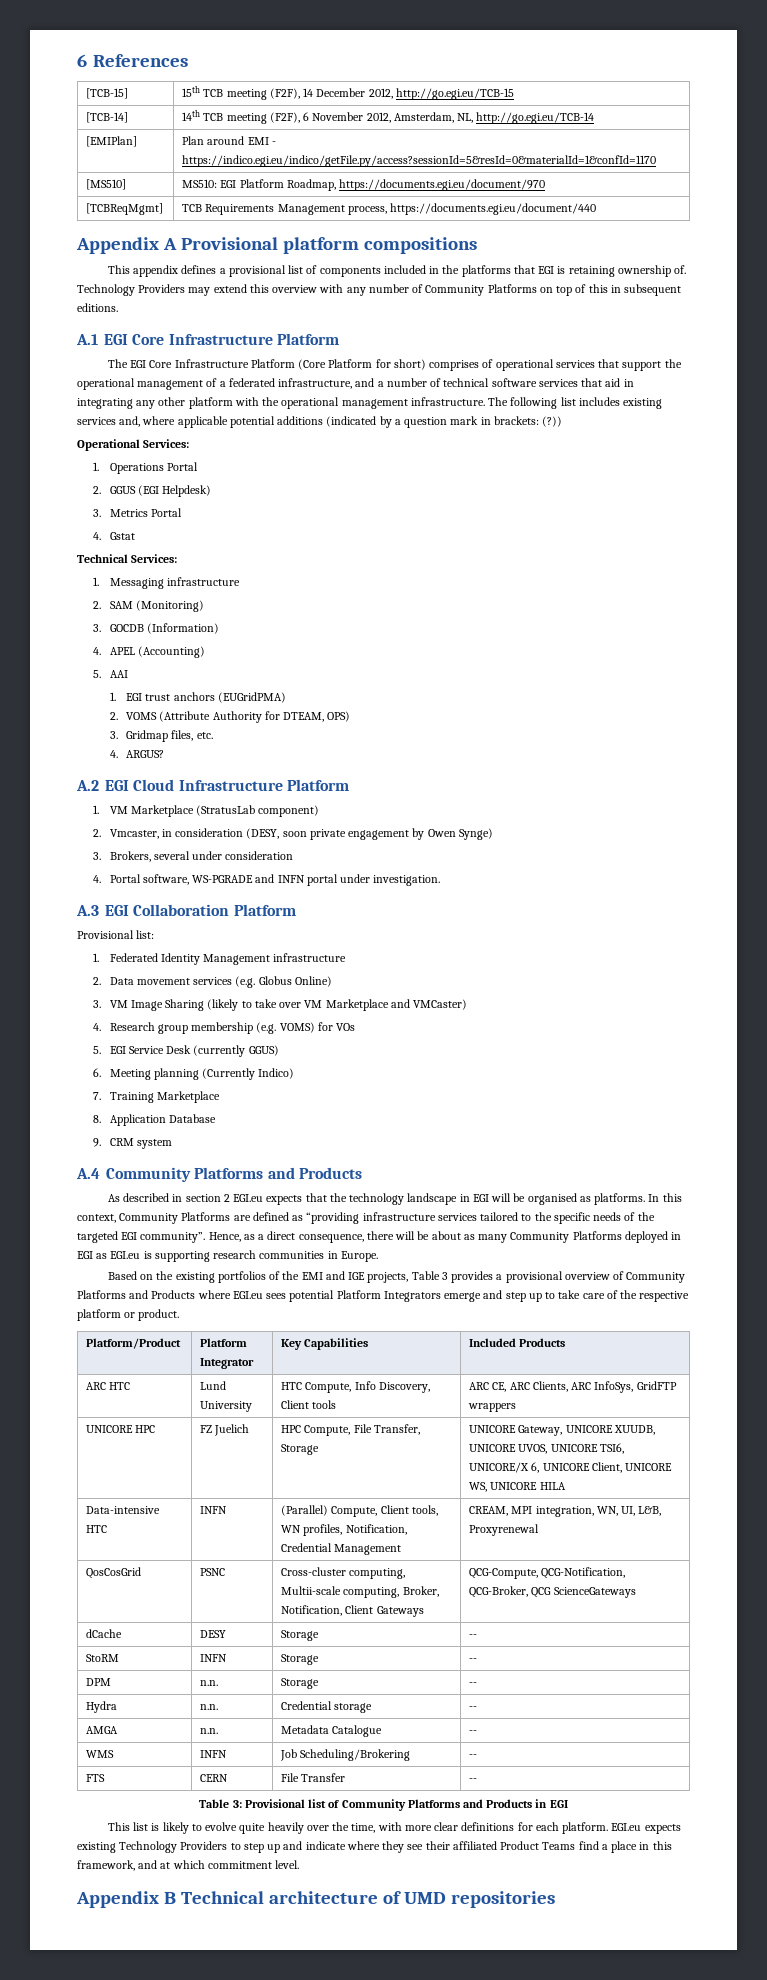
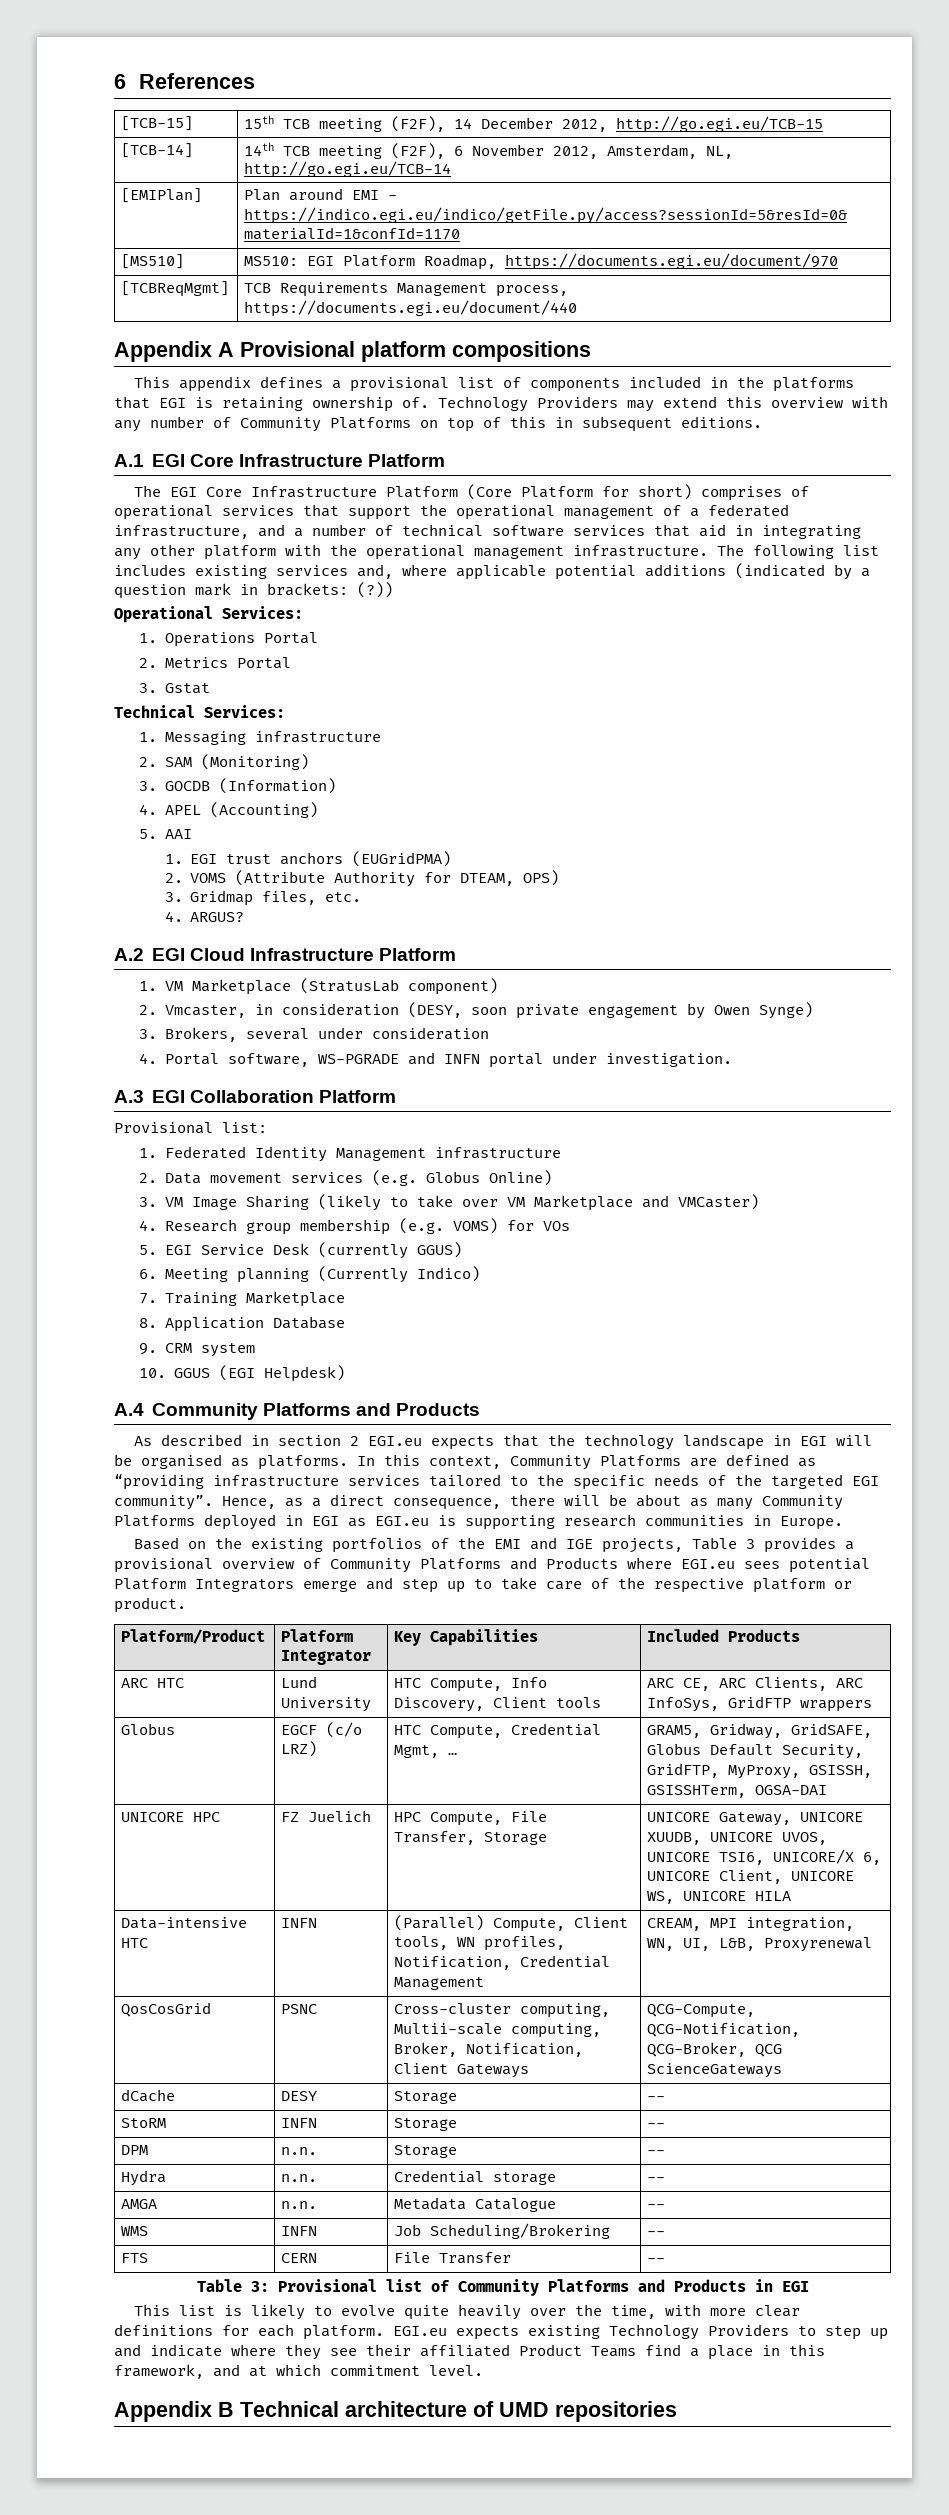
[109,485,212,497] [93,509,102,517] GGUS (EGI Helpdesk) // 3. -> (158, 663) none
[93,532,102,540] 4. -> [139,683,158,693] 3.
(172, 1144) none -> [139,1365,345,1382] // 10. GGUS (EGI Helpdesk)
(517, 1407) none -> [121,1723,176,1735] [281,1722,363,1738] [281,1741,318,1757] [394,1723,602,1739] [394,1745,458,1758] [647,1723,873,1739] [647,1743,864,1759] [647,1763,873,1779] [647,1785,828,1798] // Globus | EGCF (c/o LRZ) | HTC Compute, Credential Mgmt, … | GRAM5, Gridway, GridSAFE, Globus Default Security, GridFTP, MyProxy, GSISSH, GSISSHTerm, OGSA-DAI

